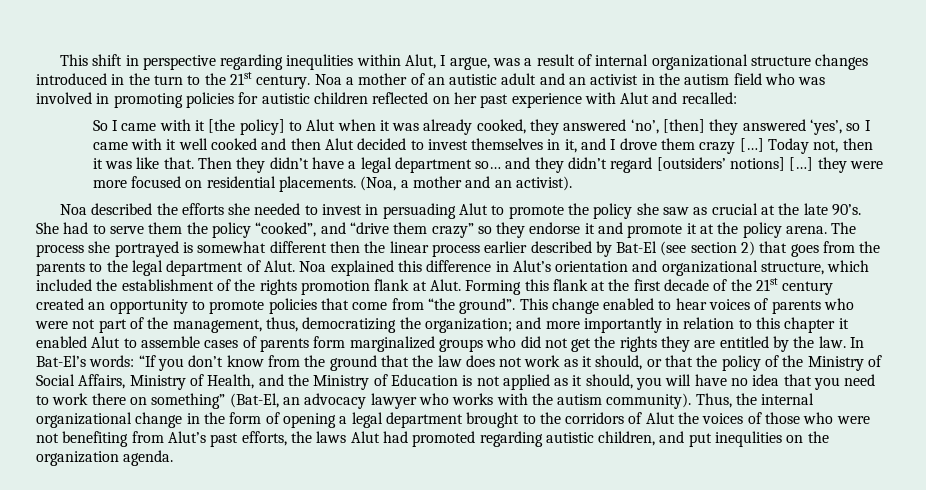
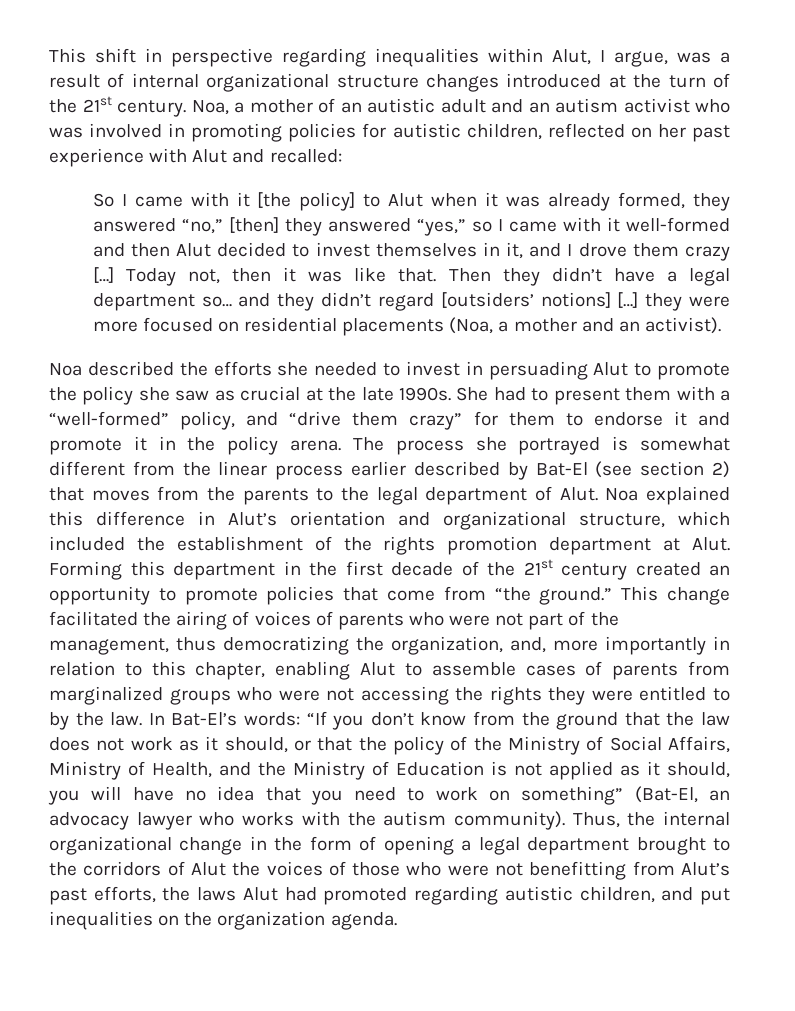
[286,54,354,70] inequlities -> [375,48,479,67] inequalities
[111,74,125,85] in -> [608,75,626,88] at
[187,75,201,85] to -> [712,73,730,88] of
[314,74,342,85] Noa -> [191,100,229,115] Noa,
[590,73,762,85] activist in the autism field -> [555,98,690,113] autism activist
[313,92,368,104] children -> [466,123,542,140] children,
[476,119,659,135] cooked, they answered ‘no’, -> [618,192,730,211] [92,218,223,234] formed, they answered “no,”
[810,119,843,135] ‘yes’, -> [416,219,466,236] “yes,”
[178,138,257,150] well cooked -> [625,217,730,232] well-formed
[278,176,356,192] placements. -> [342,318,445,336] placements
[831,204,861,216] 90’s. -> [398,387,451,401] 1990s.
[109,222,317,238] serve them the policy “cooked”, -> [553,386,730,405] [49,411,236,430] present them with a “well-formed” policy,
[477,222,526,238] so they -> [473,411,583,426] for them to
[700,224,715,234] at -> [158,436,176,450] in
[329,241,360,253] then -> [132,461,175,476] from
[790,244,819,257] goes -> [91,490,150,501] moves
[374,279,410,291] flank -> [549,537,652,555] department
[552,279,606,291] flank at -> [173,561,301,580] department in
[459,298,516,314] ground”. -> [539,587,613,605] ground.”
[603,298,707,310] enabled to hear -> [49,611,250,630] facilitated the airing of
[265,317,298,332] thus, -> [176,637,216,651] thus
[424,317,542,333] organization; and -> [391,636,546,655] organization, and,
[784,317,849,333] [36,336,87,348] chapter it enabled -> [195,661,351,680] chapter, enabling
[313,336,346,348] form -> [688,661,731,676] from
[520,336,769,352] did not get the rights they are entitled -> [278,686,730,705] were not accessing the rights they were entitled to
[91,393,126,405] there -> (478, 794) none
[62,431,129,447] benefiting -> [529,861,627,880] benefitting
[715,431,783,447] inequlities -> [49,911,153,930] inequalities

